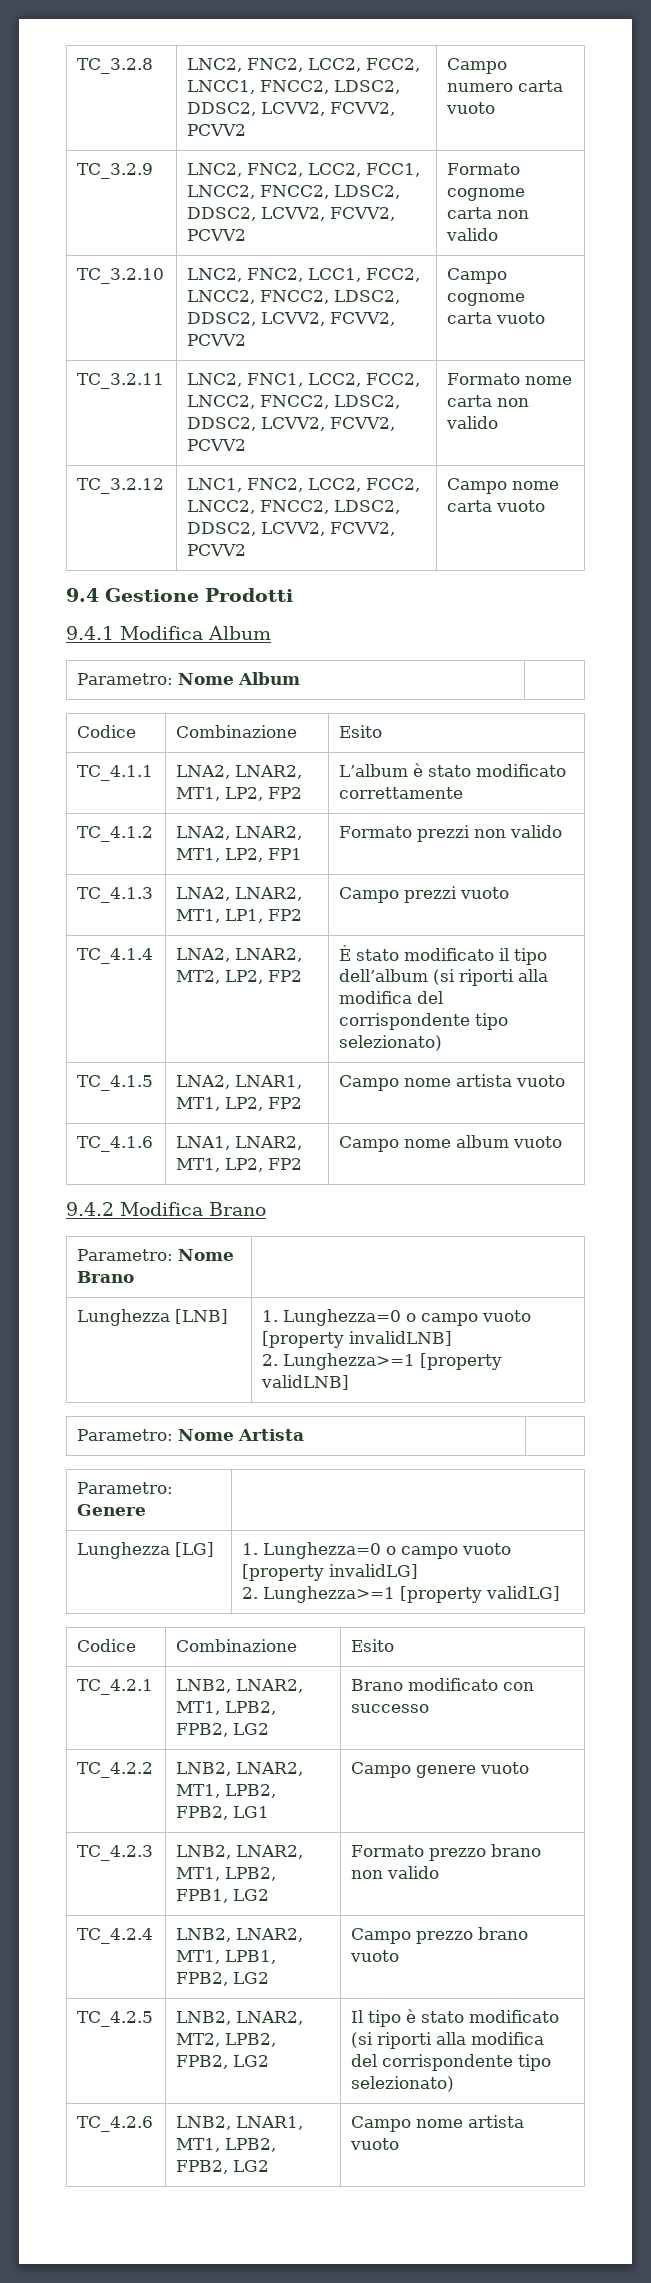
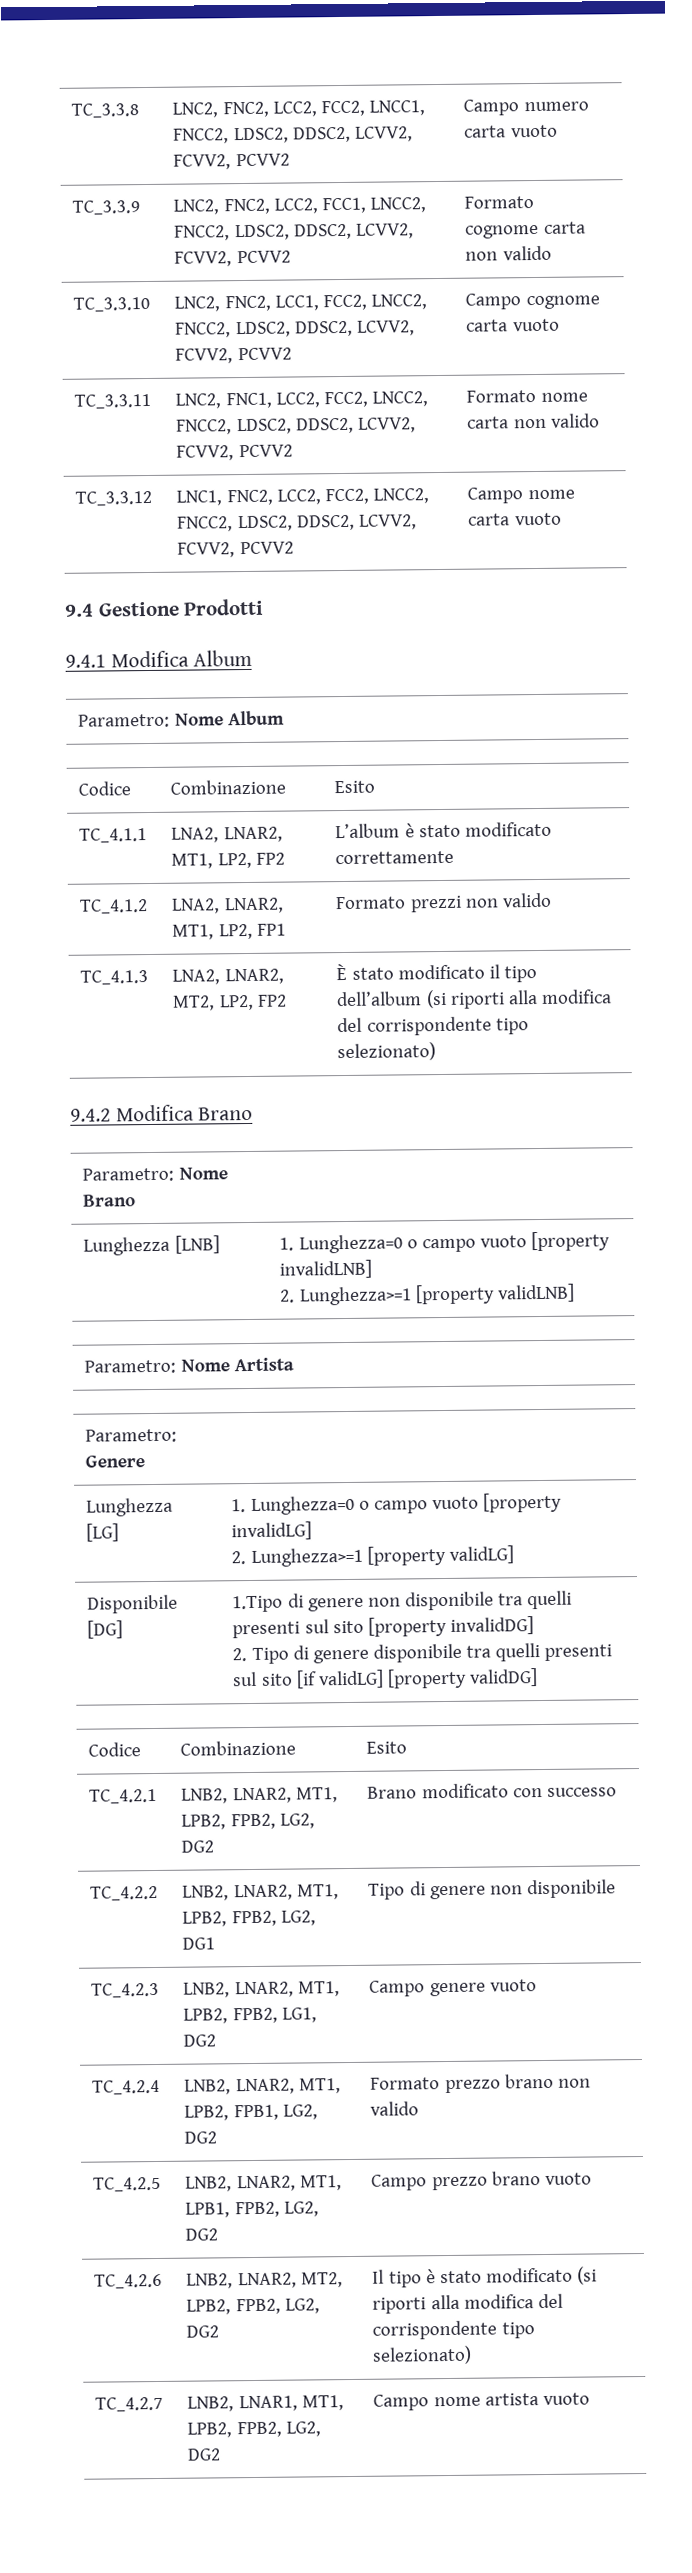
[77,58,154,74] TC_3.2.8 -> [71,103,140,118] TC_3.3.8
[77,163,154,179] TC_3.2.9 -> [72,200,141,215] TC_3.3.9
[77,268,165,284] TC_3.2.10 -> [73,296,151,312] TC_3.3.10
[77,373,165,389] TC_3.2.11 -> [74,393,152,409] TC_3.3.11
[77,478,165,494] TC_3.2.12 -> [75,490,153,506] TC_3.3.12
[176,887,303,901] [176,909,303,923] [339,886,510,903] [77,948,154,964] | LNA2, LNAR2, MT1, LP1, FP2 | Campo prezzi vuoto // TC_4.1.4 -> (149, 977) none
[77,1075,154,1091] [176,1075,303,1089] [176,1097,303,1111] [339,1074,566,1091] [77,1136,154,1152] [176,1136,303,1150] [176,1158,303,1172] [339,1135,563,1152] // TC_4.1.5 | LNA2, LNAR1, MT1, LP2, FP2 | Campo nome artista vuoto // TC_4.1.6 | LNA1, LNAR2, MT1, LP2, FP2 | Campo nome album vuoto -> (437, 1052) none
(561, 1593) none -> [87,1594,179,1614] [87,1620,124,1639] [232,1590,573,1613] [232,1616,534,1639] [232,1643,613,1664] [232,1668,539,1689] // Disponibile [DG] | 1.Tipo di genere non disponibile tra quelli presenti sul sito [property invalidDG] // 2. Tipo di genere disponibile tra quelli presenti sul sito [if validLG] [property validDG]
[233,1723,270,1735] LG2 -> [279,1813,315,1829] [181,1840,215,1853] LG2, DG2
[233,1806,270,1818] [351,1762,530,1778] [77,1845,154,1861] LG1 | Campo genere vuoto // TC_4.2.3 -> [280,1910,316,1926] [182,1937,216,1950] [368,1879,616,1900] [91,1982,160,1998] [183,1981,340,1998] [183,2007,317,2024] [183,2034,217,2047] [369,1979,537,1997] [92,2079,161,2095] LG2, DG1 | Tipo di genere non disponibile // TC_4.2.3 | LNB2, LNAR2, MT1, LPB2, FPB2, LG1, DG2 | Campo genere vuoto // TC_4.2.4
[233,1889,270,1901] LG2 -> [282,2104,318,2120] [184,2131,218,2144] LG2, DG2
[77,1928,154,1944] TC_4.2.4 -> [93,2176,162,2192] TC_4.2.5
[233,1972,270,1984] LG2 -> [283,2201,319,2217] [185,2228,219,2241] LG2, DG2
[77,2011,154,2027] TC_4.2.5 -> [94,2273,163,2289] TC_4.2.6
[233,2055,270,2067] LG2 -> [284,2298,320,2314] [186,2325,220,2338] LG2, DG2
[77,2116,154,2132] TC_4.2.6 -> [95,2396,164,2412] TC_4.2.7
[233,2160,270,2172] LG2 -> [285,2421,321,2437] [187,2448,222,2461] LG2, DG2

